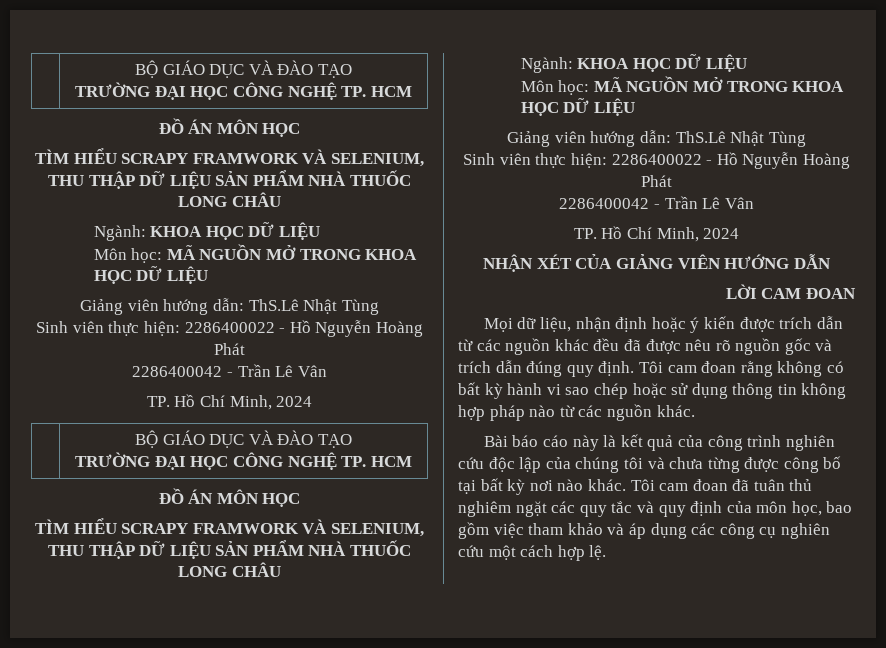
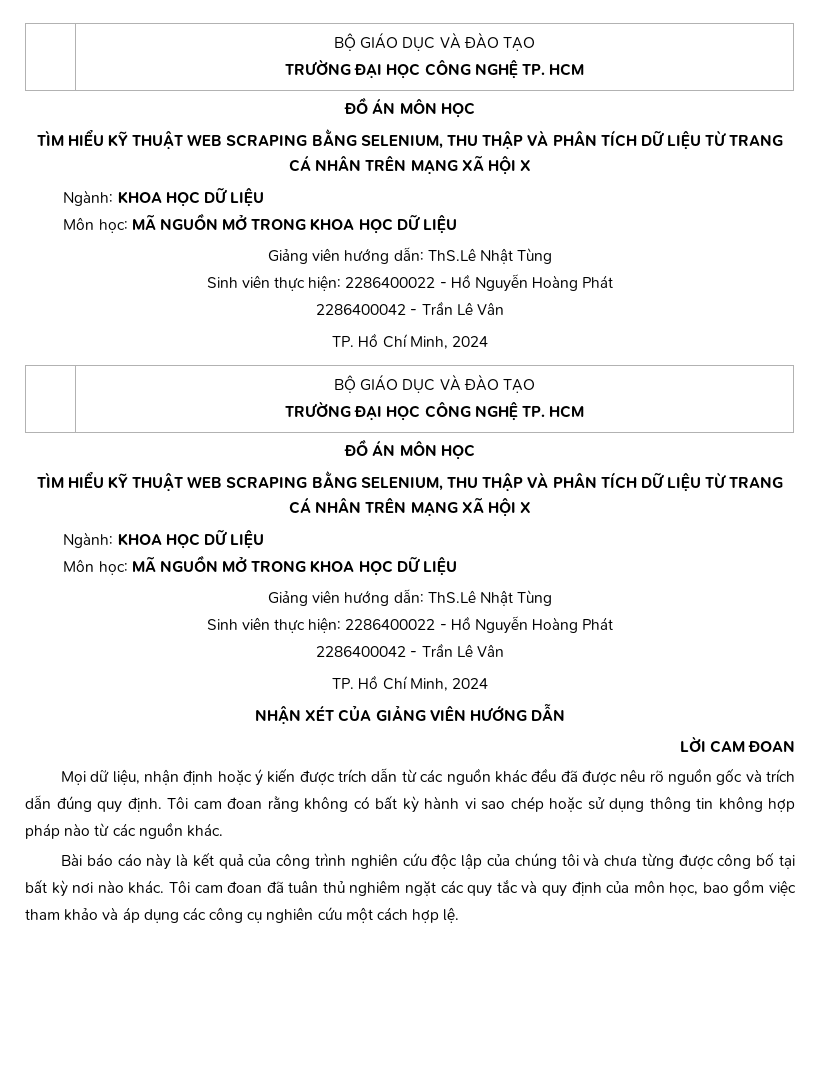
[121,149,424,167] [47,170,412,189] [178,192,281,207] SCRAPY FRAMWORK VÀ SELENIUM, THU THẬP DỮ LIỆU SẢN PHẨM NHÀ THUỐC LONG CHÂU -> [107,128,784,150] [288,155,532,175] KỸ THUẬT WEB SCRAPING BẰNG SELENIUM, THU THẬP VÀ PHÂN TÍCH DỮ LIỆU TỪ TRANG CÁ NHÂN TRÊN MẠNG XÃ HỘI X
[121,519,424,537] [47,540,412,559] [178,562,281,577] SCRAPY FRAMWORK VÀ SELENIUM, THU THẬP DỮ LIỆU SẢN PHẨM NHÀ THUỐC LONG CHÂU -> [107,470,784,492] [288,497,532,517] KỸ THUẬT WEB SCRAPING BẰNG SELENIUM, THU THẬP VÀ PHÂN TÍCH DỮ LIỆU TỪ TRANG CÁ NHÂN TRÊN MẠNG XÃ HỘI X

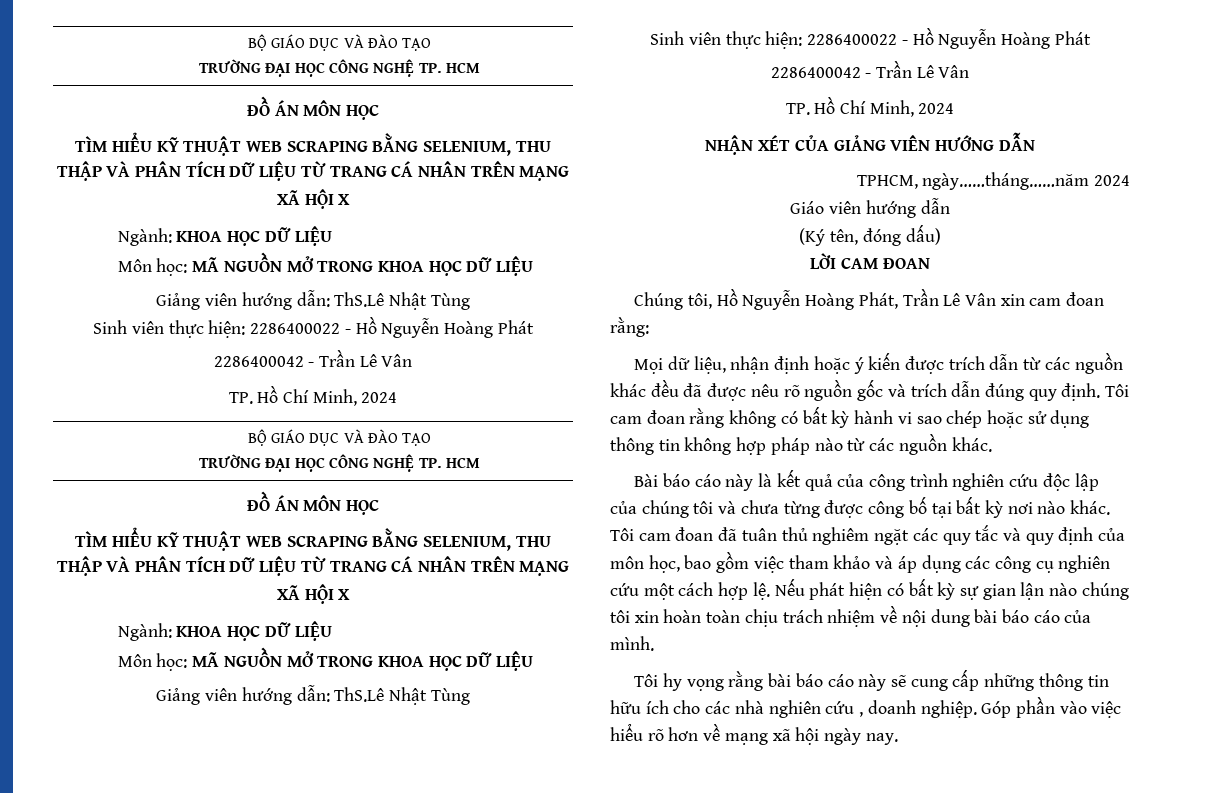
[679,736,795,753] LỜI CAM ĐOAN -> [856,172,1130,190] [790,197,950,218] [799,224,941,246] [810,253,930,269] [634,288,1105,310] [610,317,649,337] TPHCM, ngày……tháng……năm 2024 // Giáo viên hướng dẫn // (Ký tên, đóng dấu) // LỜI CAM ĐOAN // Chúng tôi, Hồ Nguyễn Hoàng Phát, Trần Lê Vân xin cam đoan rằng:
(460, 915) none -> [774,578,1129,600] [610,605,1092,627] [610,636,654,651] [634,669,1109,691] [610,696,1122,718] [610,723,898,745] Nếu phát hiện có bất kỳ sự gian lận nào chúng tôi xin hoàn toàn chịu trách nhiệm về nội dung bài báo cáo của mình. // Tôi hy vọng rằng bài báo cáo này sẽ cung cấp những thông tin hữu ích cho các nhà nghiên cứu , doanh nghiệp. Góp phần vào việc hiểu rõ hơn về mạng xã hội ngày nay.

